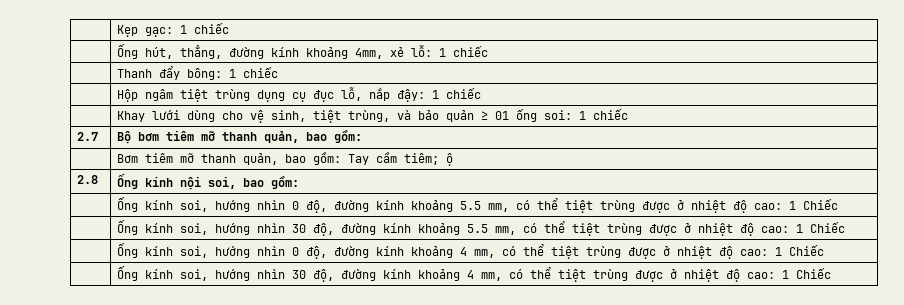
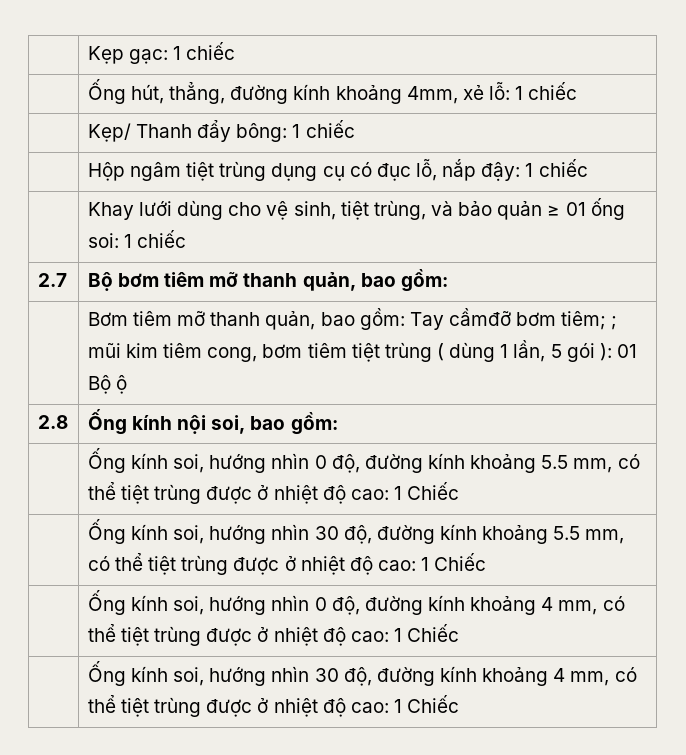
(488, 51) none -> [87,123,131,142] Kẹp/
(306, 97) none -> [349,162,372,177] có
[375,152,439,165] cầm tiêm; -> [449,308,618,330] [87,340,637,362] [87,375,111,394] cầmđỡ bơm tiêm; ; mũi kim tiêm cong, bơm tiêm tiệt trùng ( dùng 1 lần, 5 gói ): 01 Bộ

